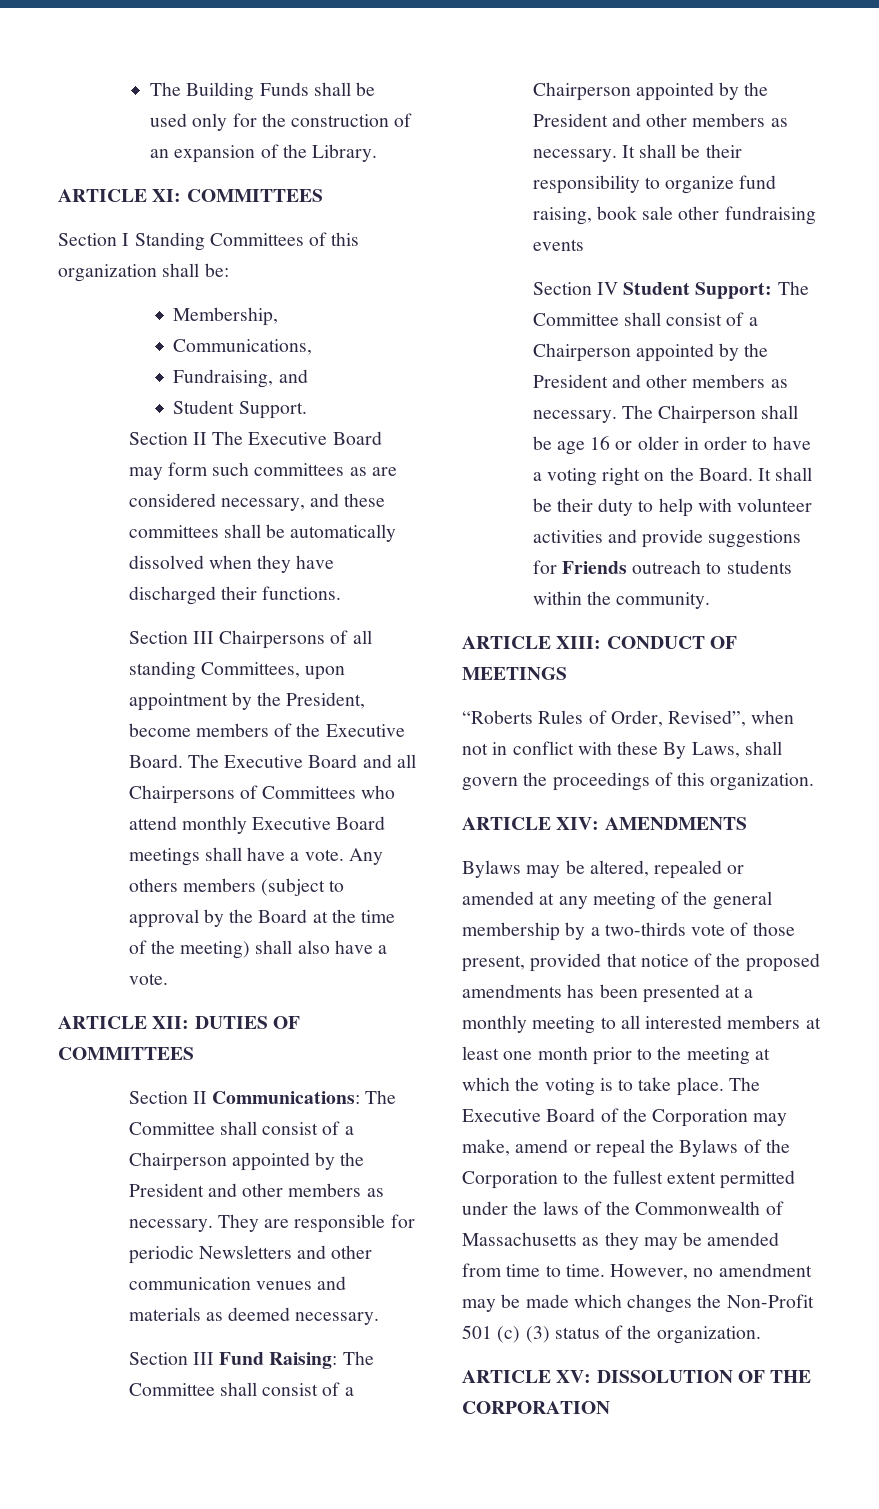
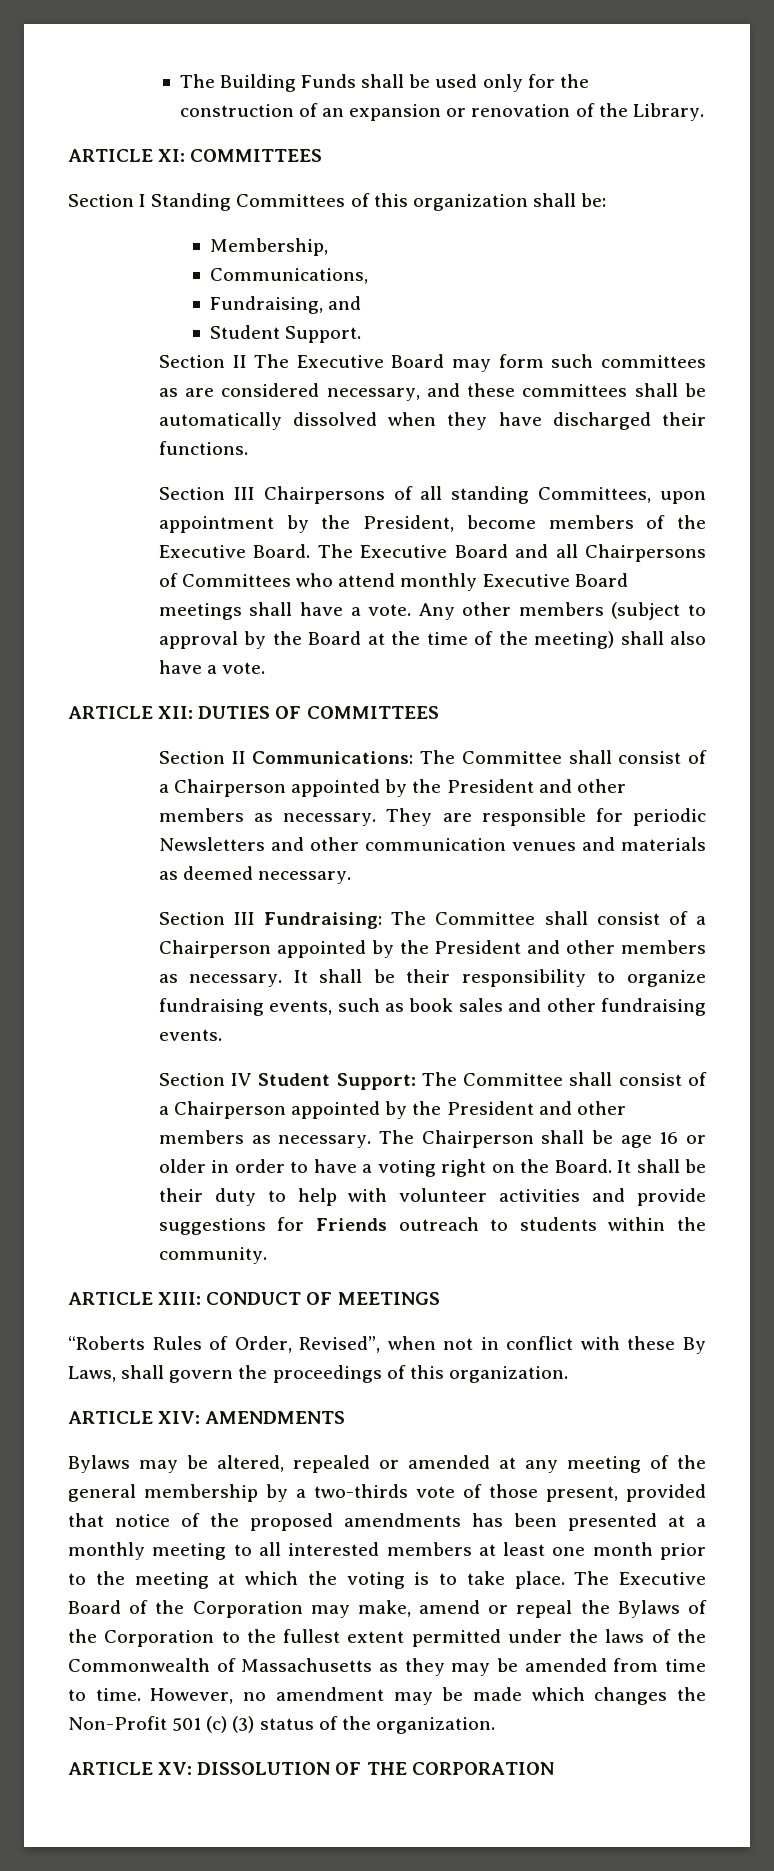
(256, 154) none -> [446,104,571,117] or renovation
[128,878,178,892] others -> [462,602,512,616] other
[219,1352,338,1369] Fund Raising: -> [264,912,383,929] Fundraising:
[739,175,777,189] [532,206,674,225] fund raising, book sale -> [158,998,542,1016] fundraising events, such as book sales and
[532,239,584,251] events -> [158,1029,222,1041] events.

